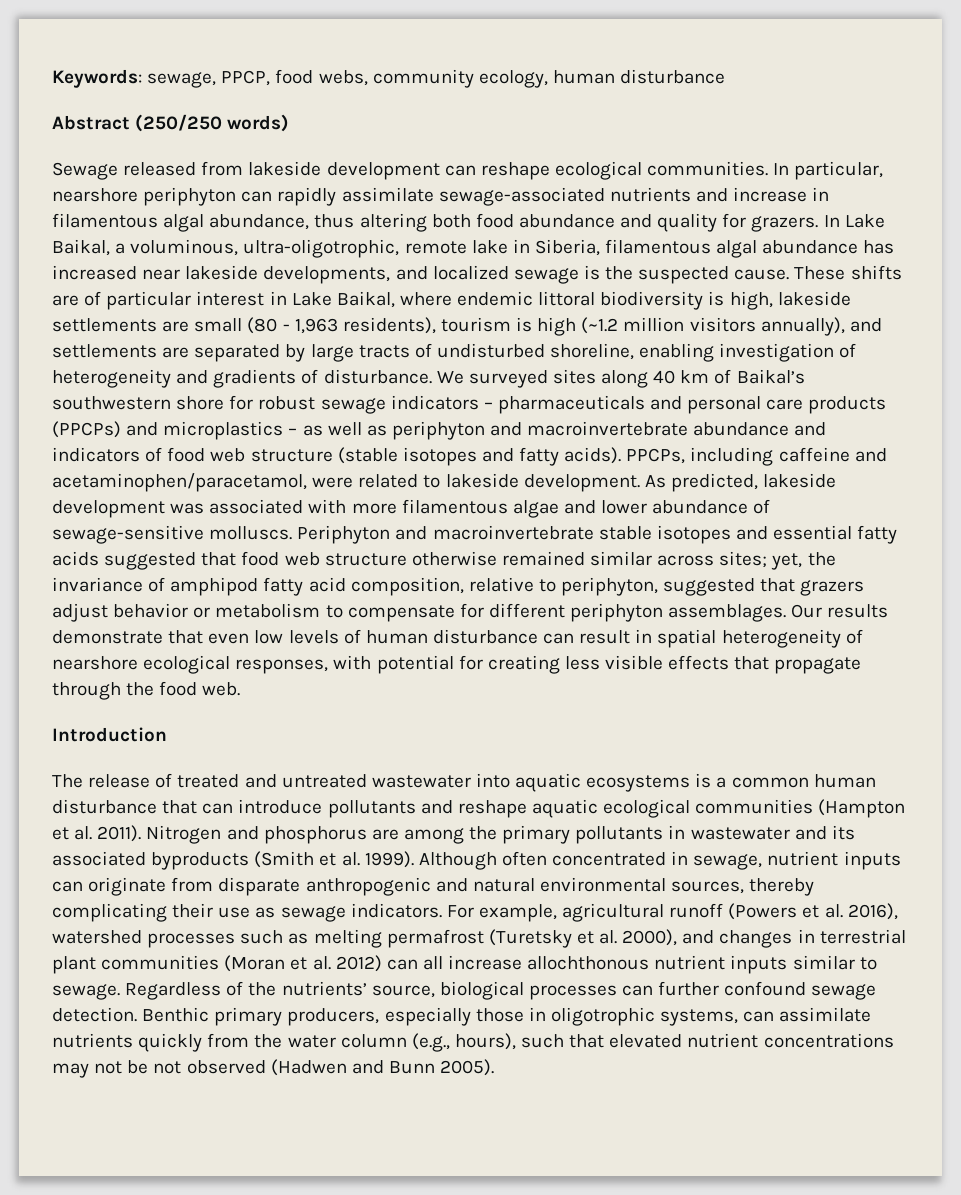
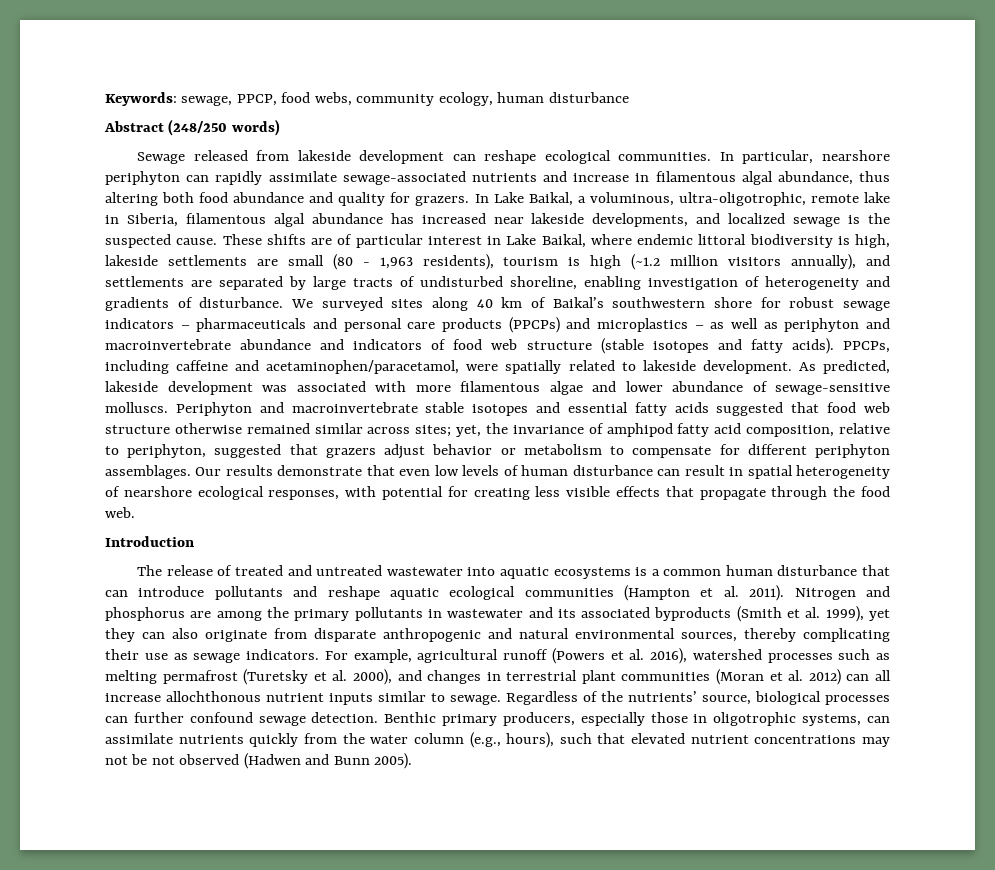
[135,114,223,132] (250/250 -> [168,119,228,136] (248/250
(354, 482) none -> [505,360,562,374] spatially
[364,851,901,870] [52,881,83,892] 1999). Although often concentrated in sewage, nutrient inputs can -> [825,606,890,622] [105,628,198,642] 1999), yet they can also

